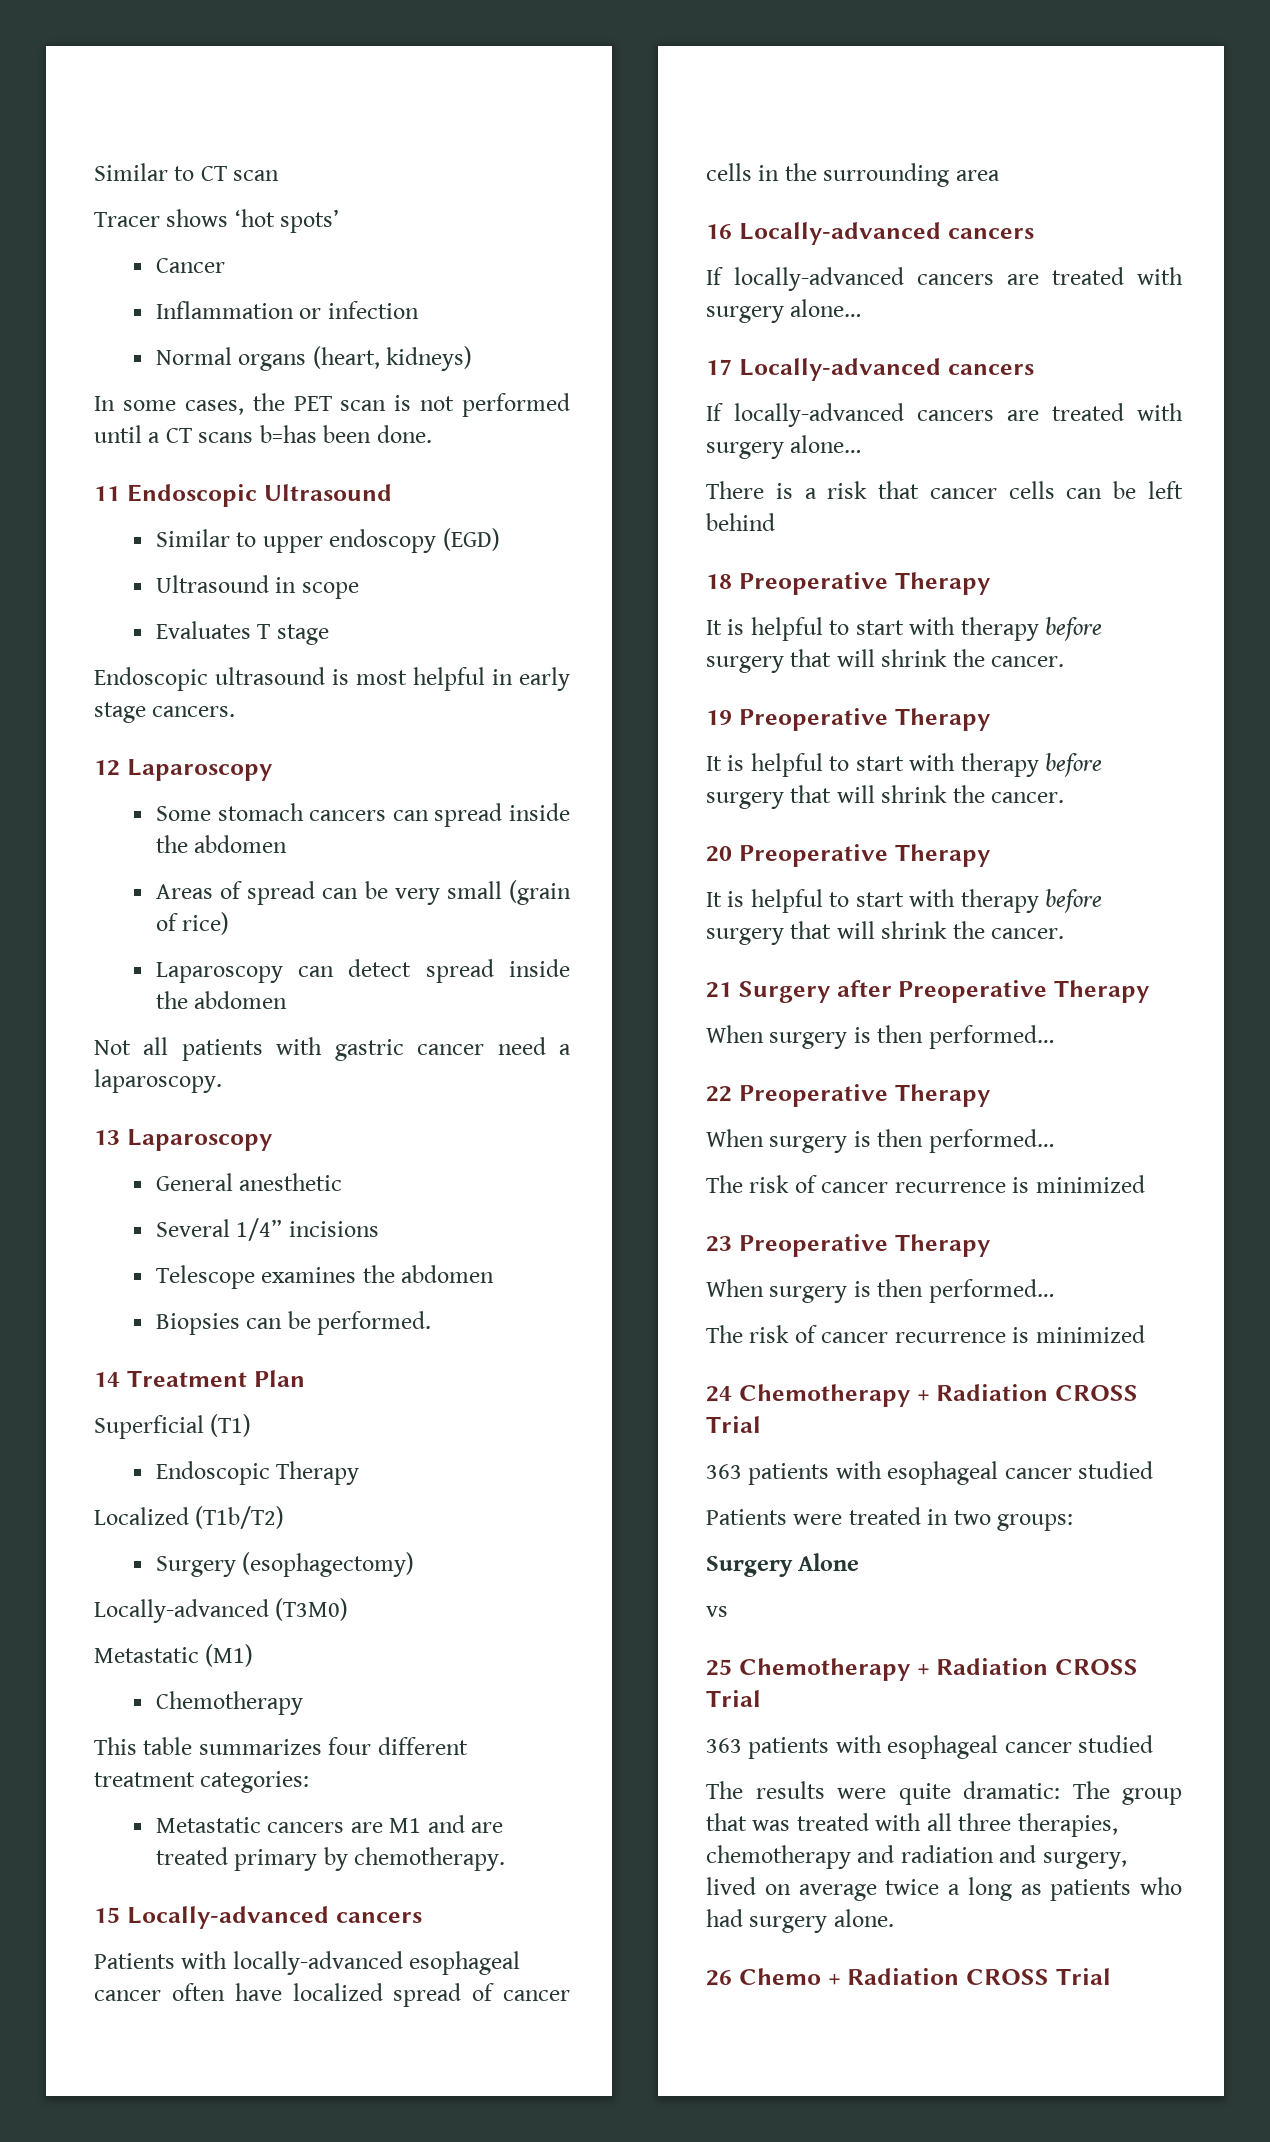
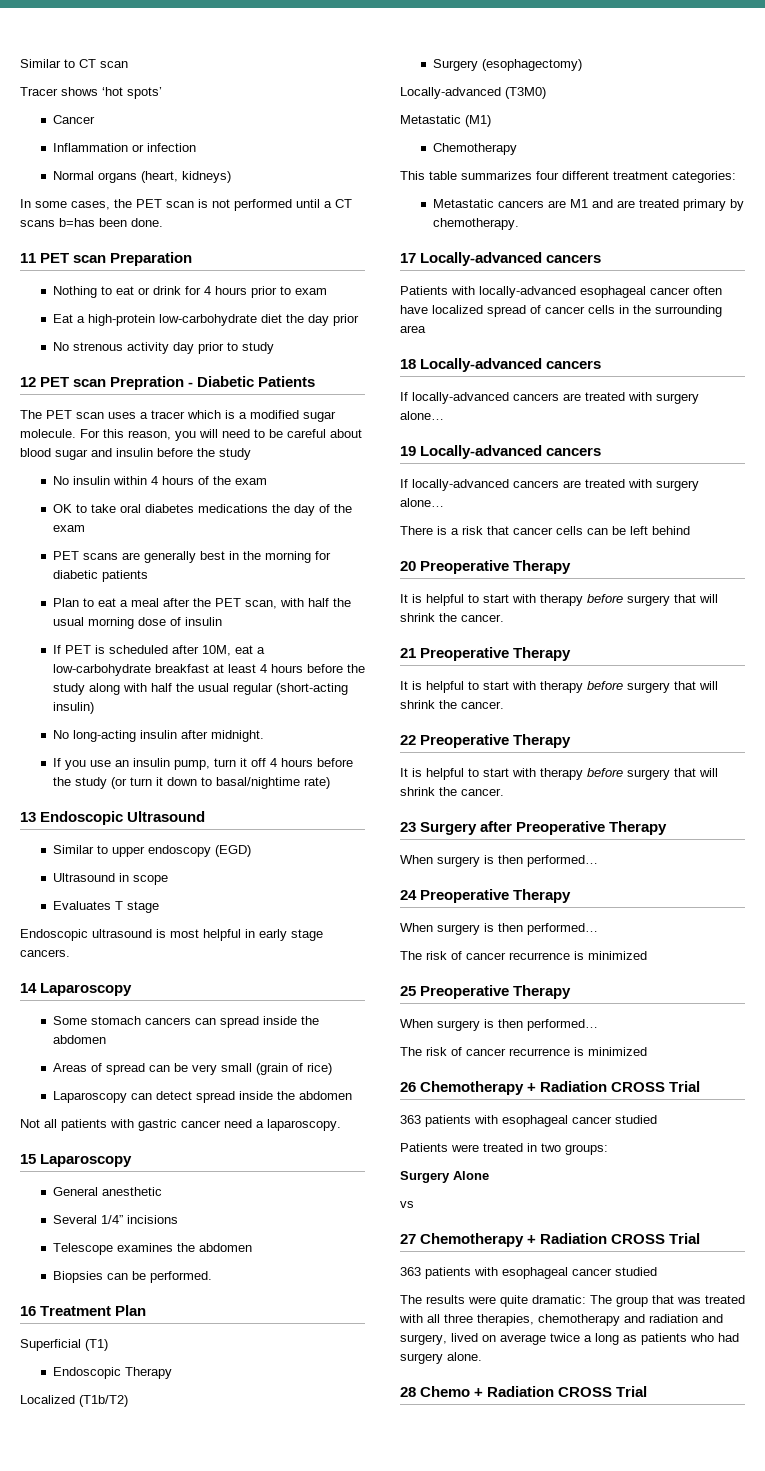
(120, 493) none -> [40,252,193,266] [52,286,327,298] [52,314,359,326] [52,342,274,354] [20,376,316,390] [20,410,336,422] [20,429,362,441] [20,448,251,460] [52,476,267,485] [52,504,352,516] [52,525,85,532] [52,551,331,563] [52,570,148,582] [52,598,351,609] [52,617,222,629] [52,645,265,656] [52,664,365,676] [52,683,348,695] [52,702,94,714] [52,730,264,742] [52,758,353,770] [52,777,330,789] [20,812,36,822] PET scan Preparation // Nothing to eat or drink for 4 hours prior to exam // Eat a high-protein low-carbohydrate diet the day prior // No strenous activity day prior to study // 12 PET scan Prepration - Diabetic Patients // The PET scan uses a tracer which is a modified sugar molecule. For this reason, you will need to be careful about blood sugar and insulin before the study // No insulin within 4 hours of the exam // OK to take oral diabetes medications the day of the exam // PET scans are generally best in the morning for diabetic patients // Plan to eat a meal after the PET scan, with half the usual morning dose of insulin // If PET is scheduled after 10M, eat a low-carbohydrate breakfast at least 4 hours before the study along with half the usual regular (short-acting insulin) // No long-acting insulin after midnight. // If you use an insulin pump, turn it off 4 hours before the study (or turn it down to basal/nightime rate) // 13
[94,760,120,776] 12 -> [20,983,37,993] 14
[94,1130,120,1145] 13 -> [20,1154,36,1164] 15
[94,1372,120,1387] 14 -> [20,1306,36,1316] 16
[94,1907,120,1923] 15 -> [400,253,416,263] 17
[706,224,732,239] 16 -> [400,359,416,369] 18
[706,359,732,375] 17 -> [400,446,416,456] 19
[706,572,990,595] [706,617,1103,641] [706,649,1065,673] [706,708,990,731] [706,753,1103,777] [706,785,1065,809] // 18 Preoperative Therapy // It is helpful to start with therapy before surgery that will shrink the cancer. // 19 Preoperative Therapy // It is helpful to start with therapy before surgery that will shrink the cancer. -> (690, 530) none
(732, 990) none -> [420,647,572,661] [400,681,718,693] [400,700,504,709] [400,734,572,748] [400,768,718,780] [400,787,504,796] [400,822,416,832] Preoperative Therapy // It is helpful to start with therapy before surgery that will shrink the cancer. // 22 Preoperative Therapy // It is helpful to start with therapy before surgery that will shrink the cancer. // 23
[706,1086,732,1102] 22 -> [400,890,417,900] 24
[706,1236,732,1252] 23 -> [400,986,416,996] 25
[706,1386,732,1402] 24 -> [400,1082,416,1092] 26
[706,1659,732,1676] 25 -> [400,1234,416,1244] 27
[706,1970,732,1986] 26 -> [400,1387,416,1397] 28

